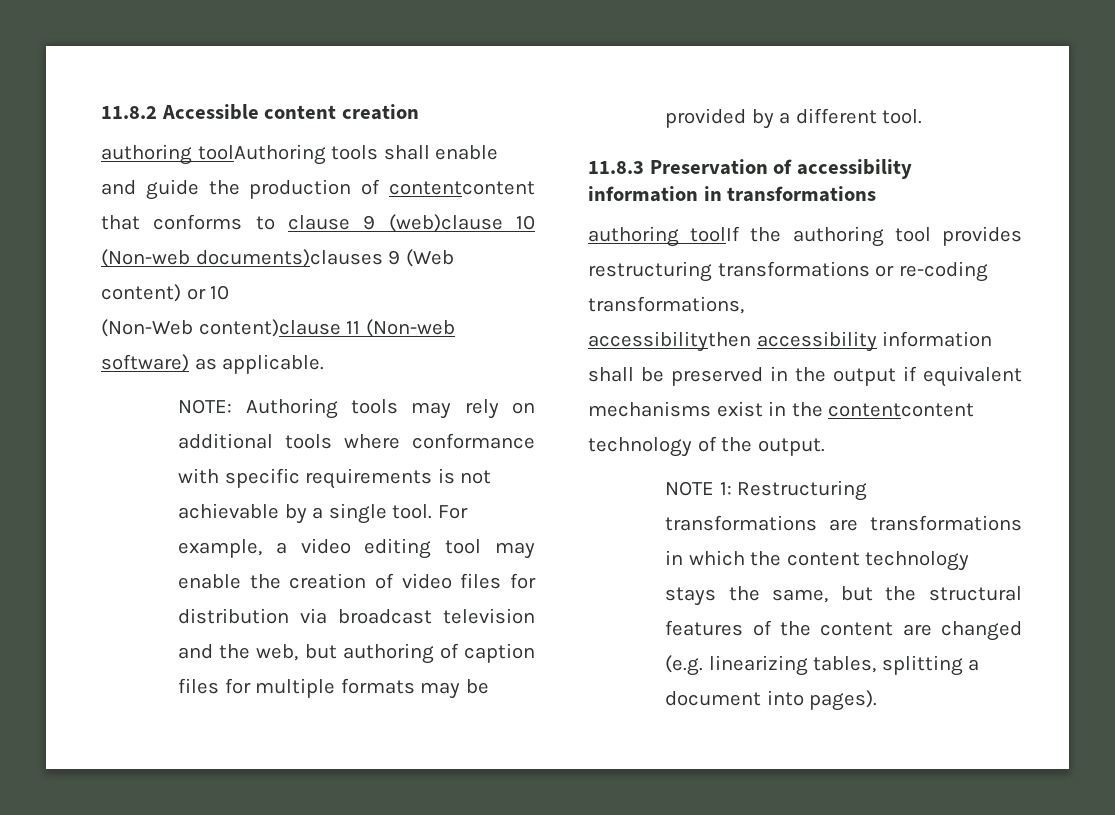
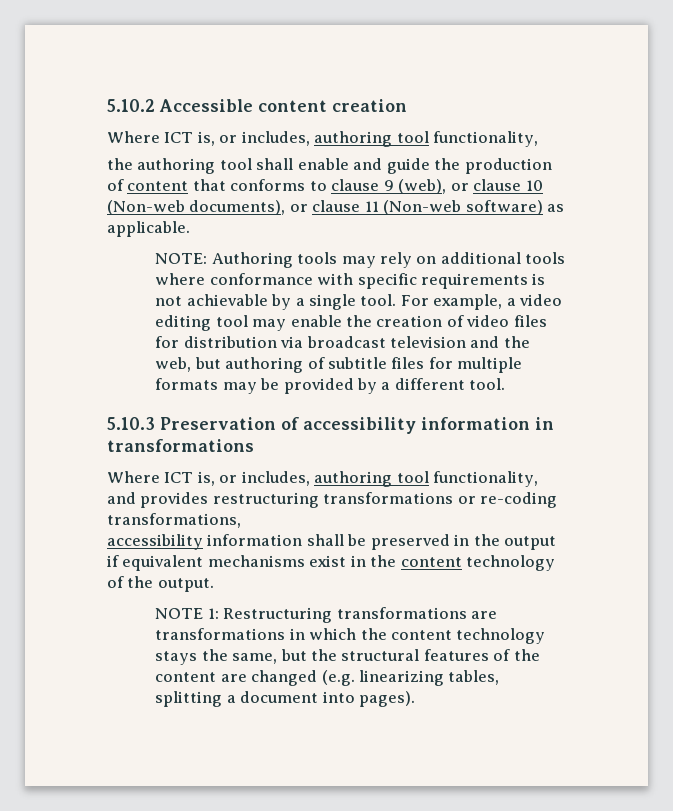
[101,106,157,119] 11.8.2 -> [107,99,155,112] 5.10.2
[101,144,379,165] authoring toolAuthoring tools -> [107,131,539,147] [107,158,252,174] Where ICT is, or includes, authoring tool functionality, // the authoring tool
[389,181,535,195] contentcontent -> [127,181,189,191] content
[388,214,535,232] [101,249,454,267] [101,284,230,302] [101,319,341,337] (web)clause 10 (Non-web documents)clauses 9 (Web content) or 10 // (Non-Web content)clause -> [398,179,543,194] [107,200,361,215] (web), or clause 10 (Non-web documents), or clause
[464,643,535,663] caption -> [327,357,387,369] subtitle
[588,161,644,174] 11.8.3 -> [107,417,155,430] 5.10.3
[588,226,931,247] authoring toolIf the authoring tool -> [107,471,539,487] [107,492,136,504] Where ICT is, or includes, authoring tool functionality, and
[588,331,751,352] accessibilitythen -> (241, 520) none
[828,403,975,417] contentcontent -> [400,557,462,567] content

